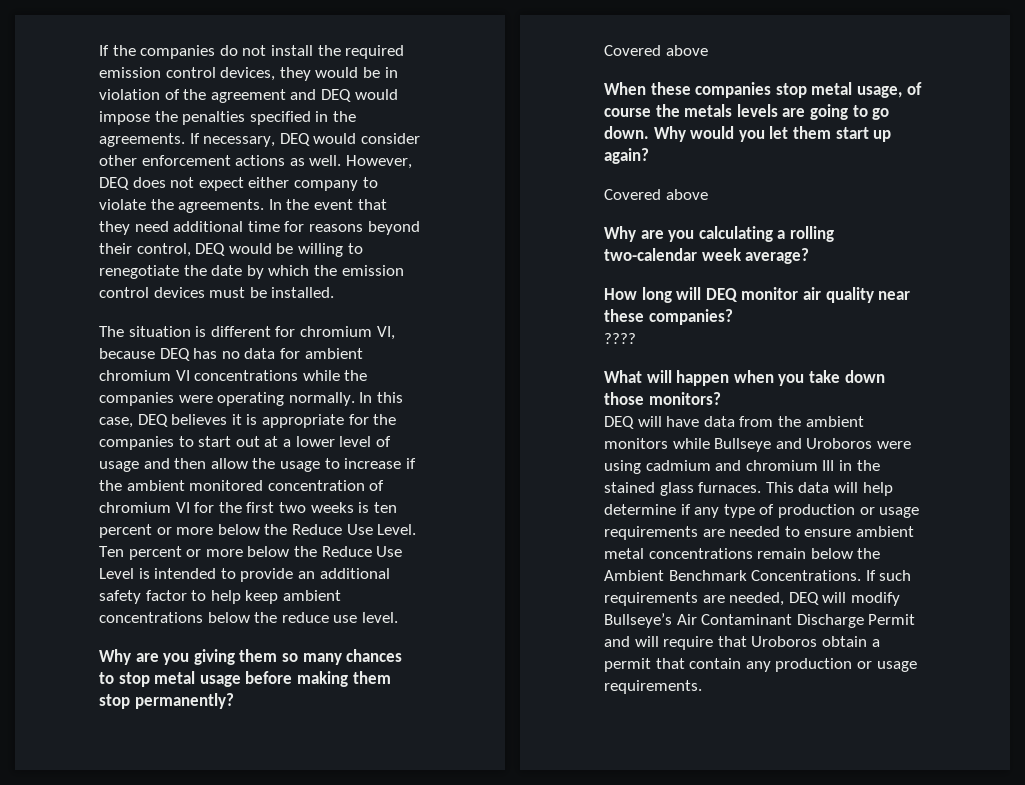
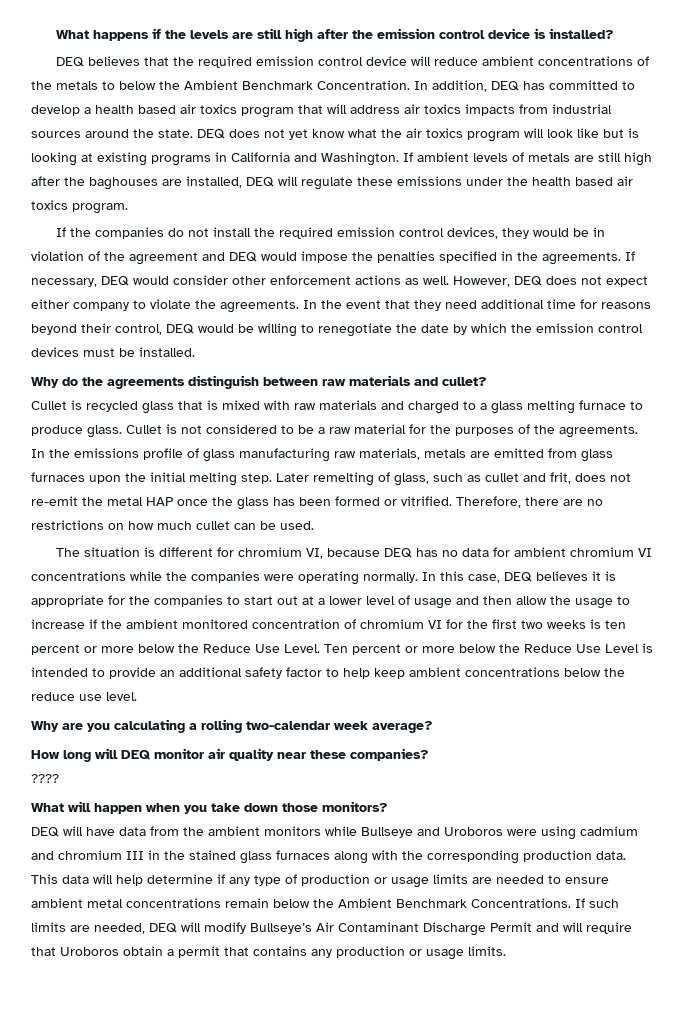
(99, 50) none -> [56,28,615,42] [56,56,650,68] [31,80,635,92] [31,104,612,118] [31,128,639,142] [31,152,652,166] [31,176,633,190] [31,200,128,214] What happens if the levels are still high after the emission control device is installed? // DEQ believes that the required emission control device will reduce ambient concentrations of the metals to below the Ambient Benchmark Concentration. In addition, DEQ has committed to develop a health based air toxics program that will address air toxics impacts from industrial sources around the state. DEQ does not yet know what the air toxics program will look like but is looking at existing programs in California and Washington. If ambient levels of metals are still high after the baghouses are installed, DEQ will regulate these emissions under the health based air toxics program. //
(335, 292) none -> [31,375,487,389] [31,400,643,414] [31,424,638,438] [31,448,613,462] [31,472,631,486] [31,496,603,510] [31,520,314,530] // Why do the agreements distinguish between raw materials and cullet? // Cullet is recycled glass that is mixed with raw materials and charged to a glass melting furnace to produce glass. Cullet is not considered to be a raw material for the purposes of the agreements. In the emissions profile of glass manufacturing raw materials, metals are emitted from glass furnaces upon the initial melting step. Later remelting of glass, such as cullet and frit, does not re-emit the metal HAP once the glass has been formed or vitrified. Therefore, there are no restrictions on how much cullet can be used.
[99,649,403,665] [99,671,391,687] [99,693,234,709] [604,45,708,56] [604,82,922,98] [604,104,890,120] [604,126,892,142] [604,148,649,164] [604,189,708,200] // Why are you giving them so many chances to stop metal usage before making them stop permanently? // Covered above // When these companies stop metal usage, of course the metals levels are going to go down. Why would you let them start up again? // Covered above -> (137, 696) none
[698,482,762,493] furnaces. -> [276,850,626,864] furnaces along with the corresponding production data.
[604,526,698,540] requirements -> [433,874,468,884] limits
[604,592,698,606] requirements -> [31,922,66,932] limits
[689,658,742,669] contain -> [253,946,307,956] contains
[604,680,702,694] requirements. -> [468,946,506,956] limits.

